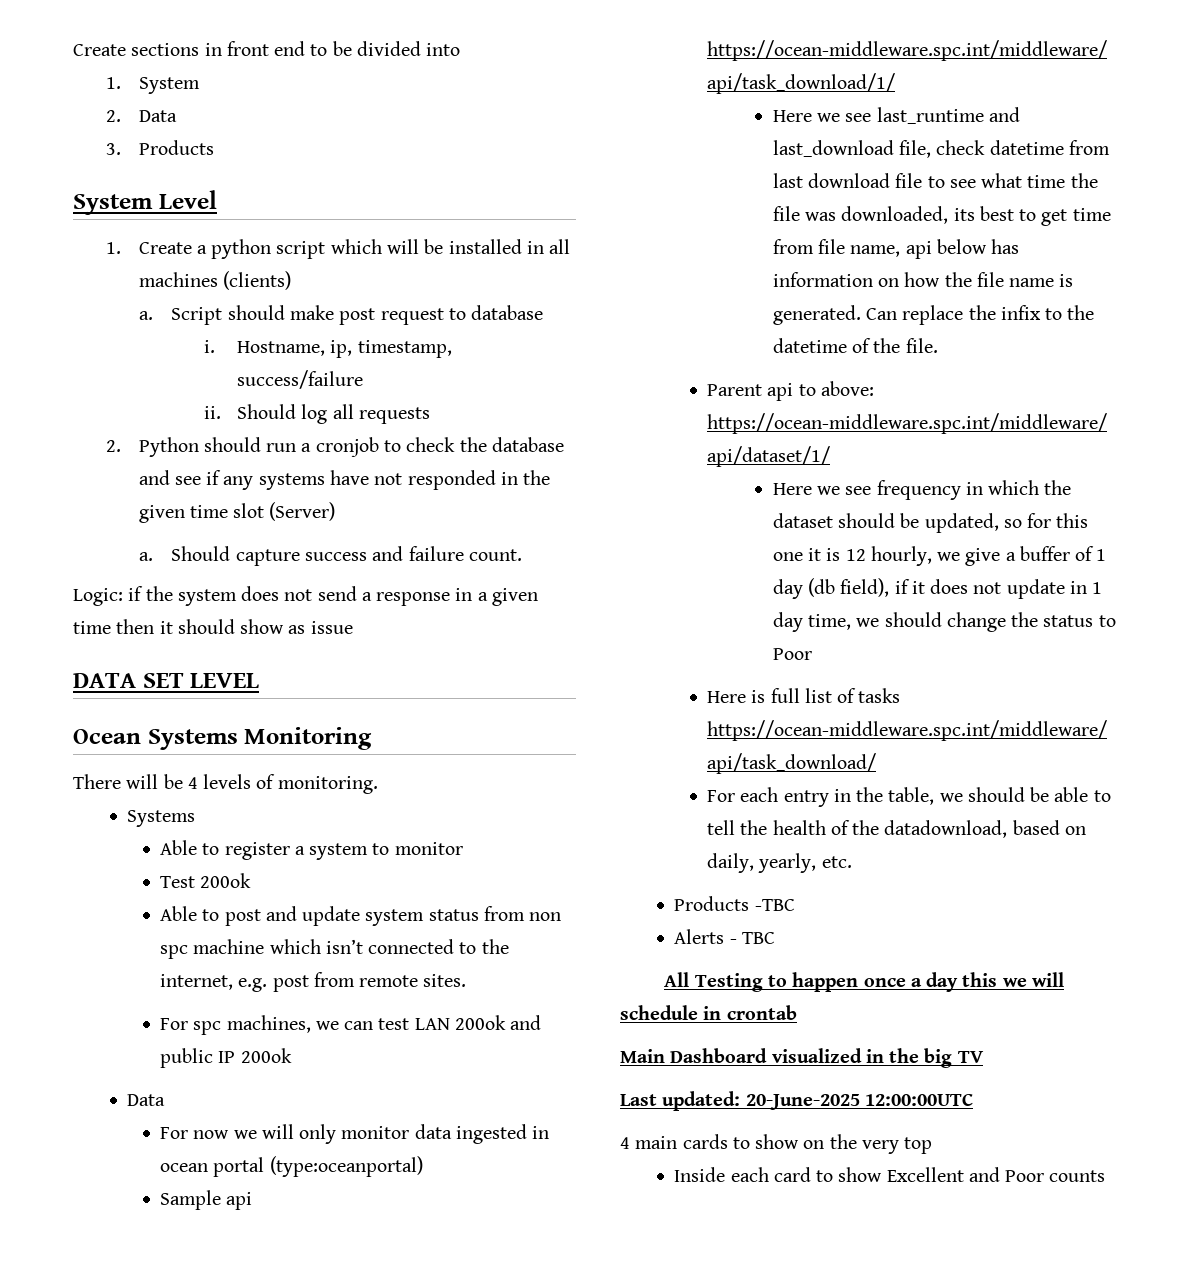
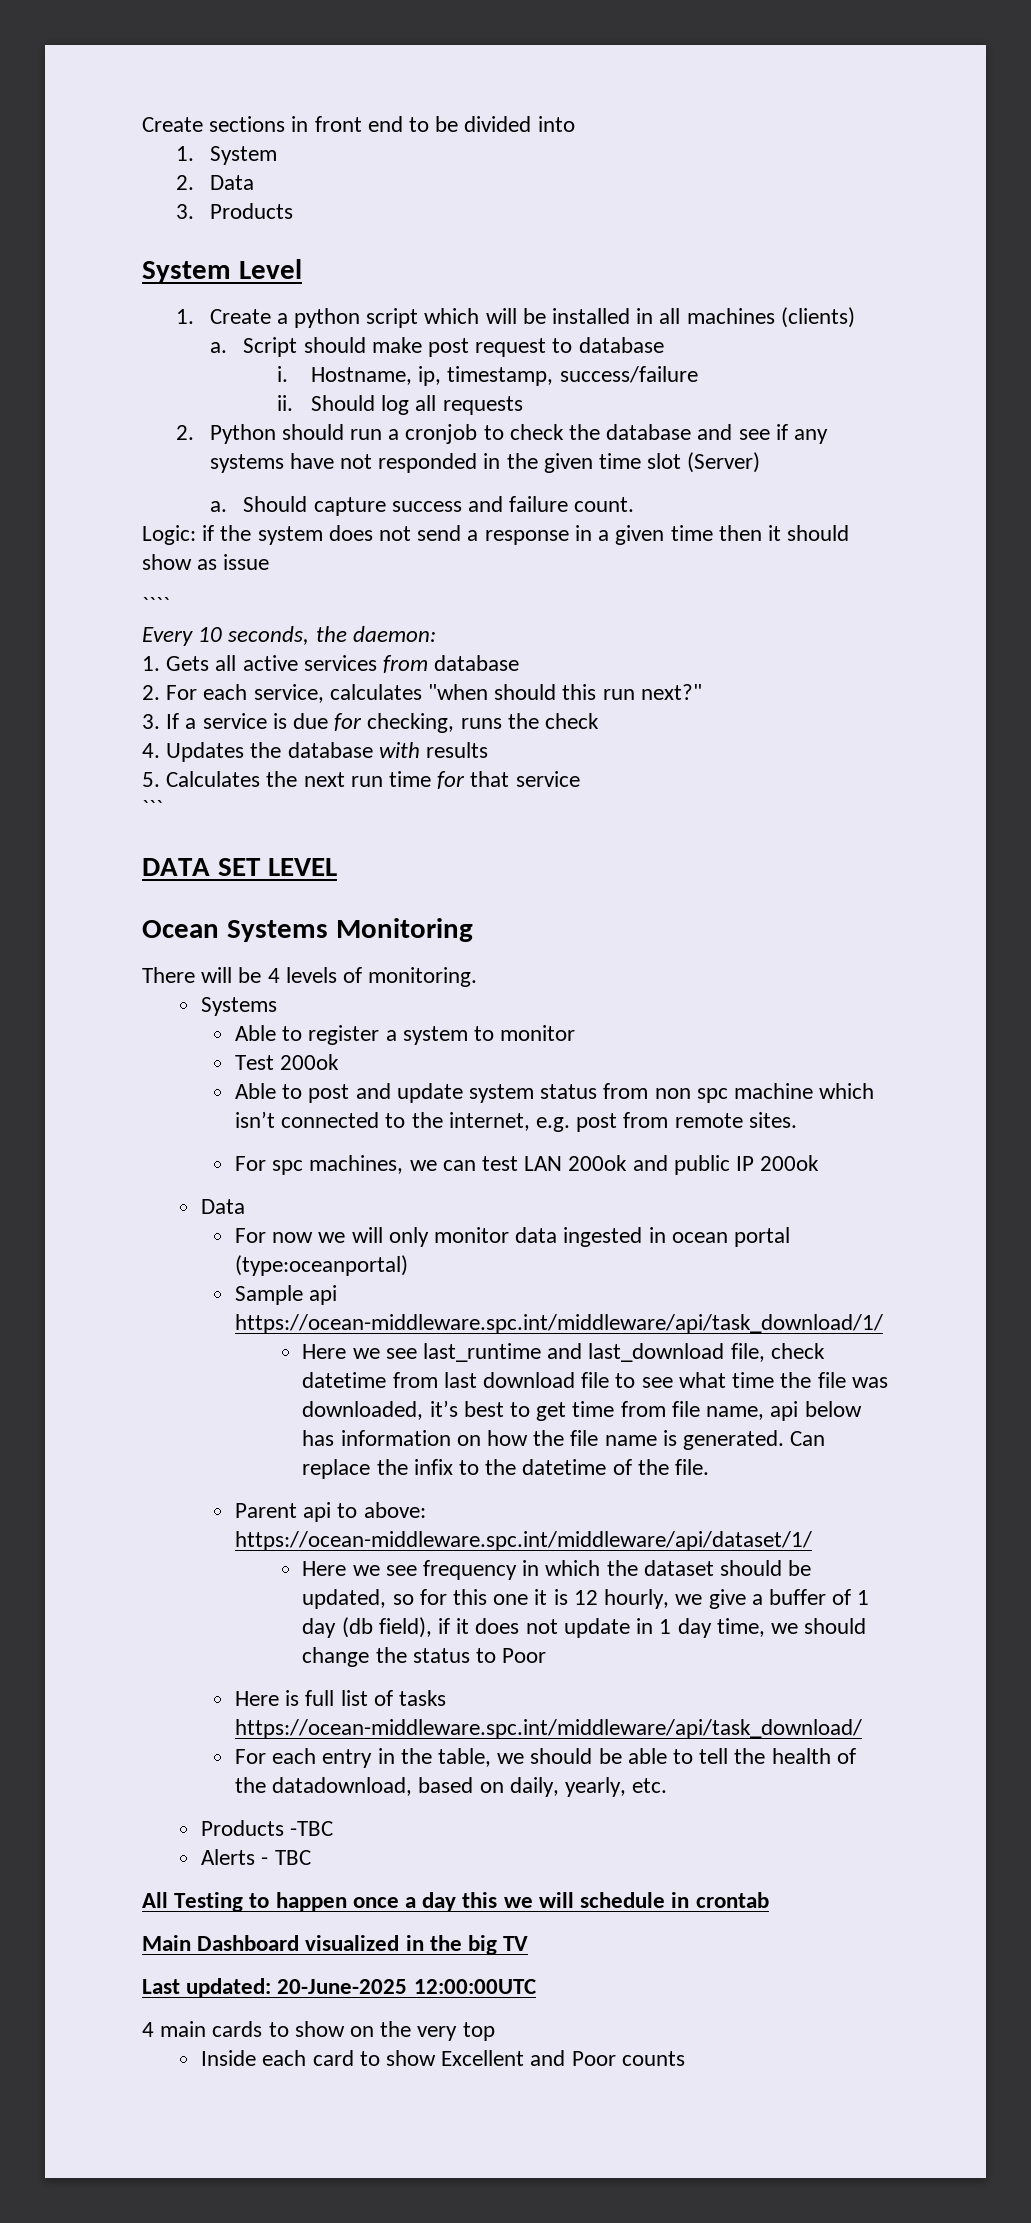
(353, 627) none -> [142,597,170,613] [142,626,436,646] [142,655,520,673] [142,684,702,703] [142,713,600,733] [142,742,489,762] [142,771,580,789] [142,800,163,816] // ```` // Every 10 seconds, the daemon: // 1. Gets all active services from database // 2. For each service, calculates "when should this run next?" // 3. If a service is due for checking, runs the check // 4. Updates the database with results // 5. Calculates the next run time for that service // ```
[953,208,975,221] its -> [429,1400,458,1417] it’s

